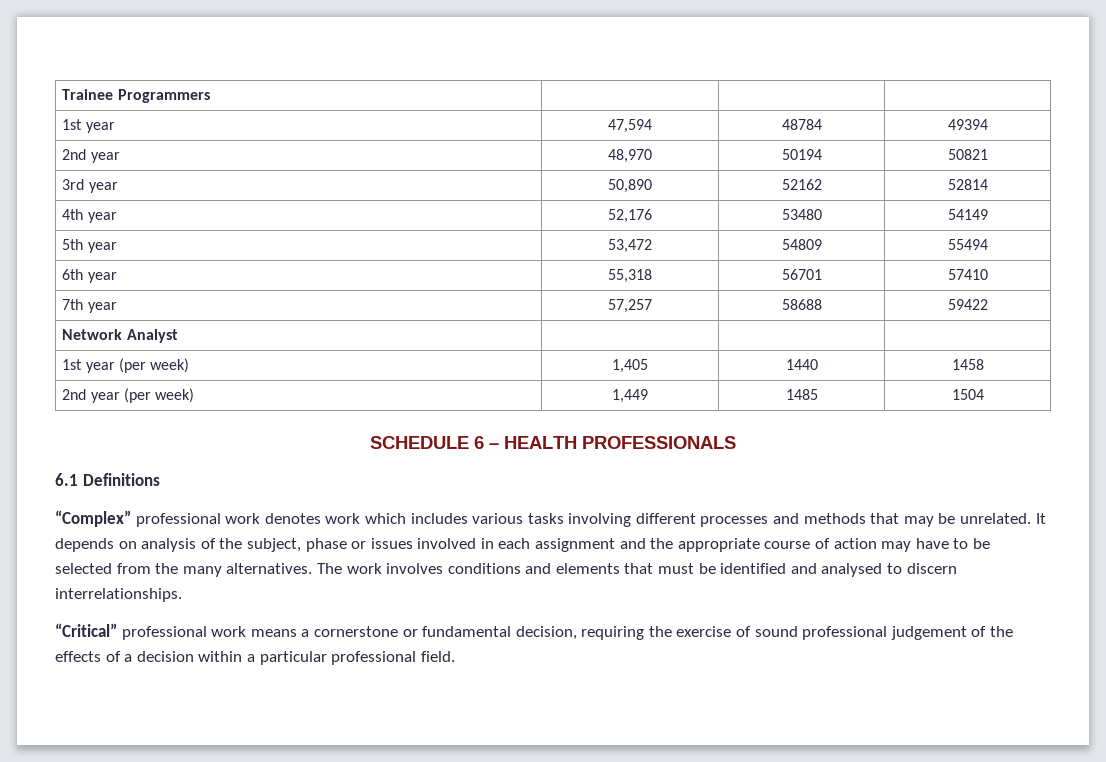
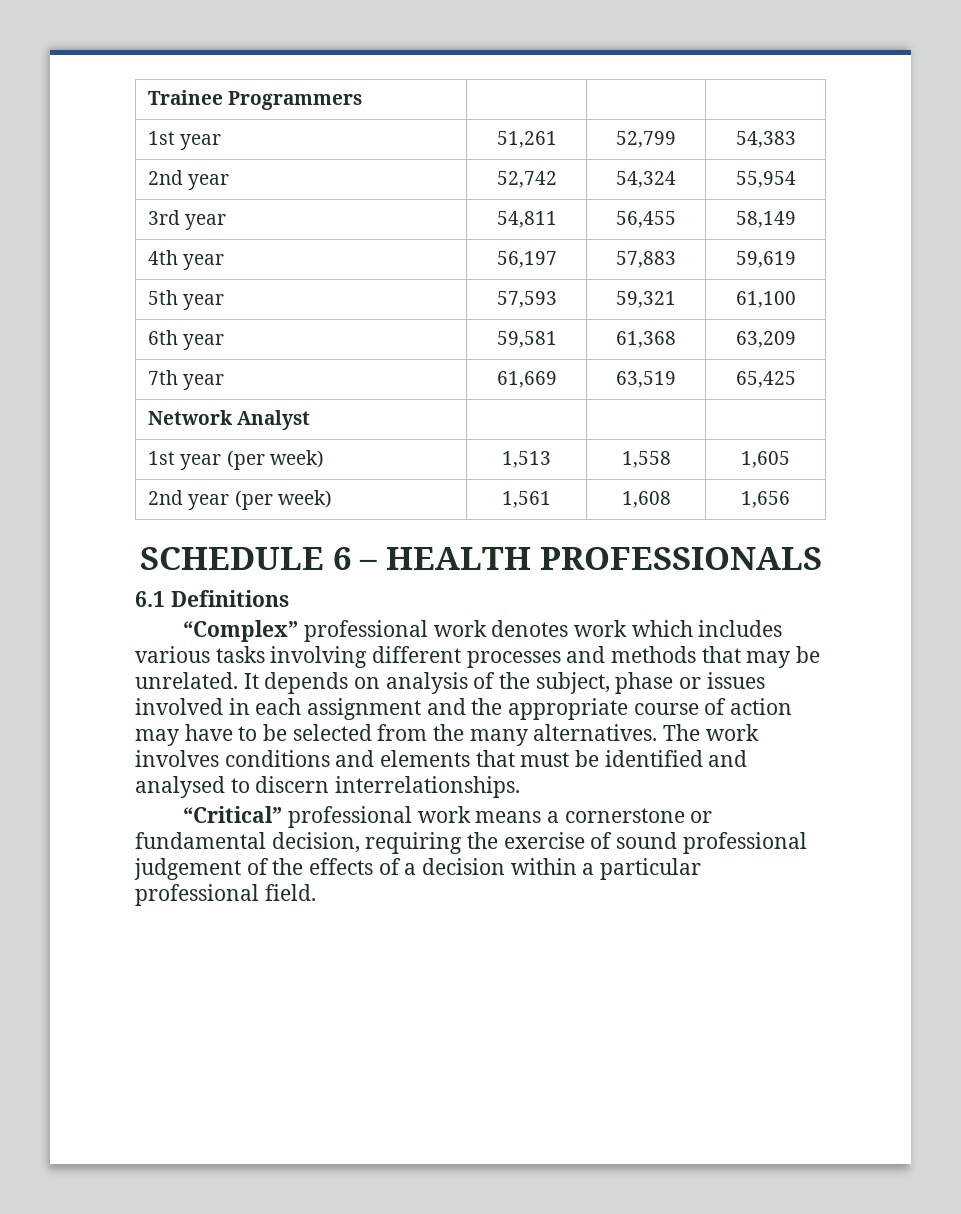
[608,119,652,133] [781,119,822,130] [947,119,988,130] 47,594 | 48784 | 49394 -> [496,131,557,148] [616,131,676,148] [735,131,796,148] 51,261 | 52,799 | 54,383
[608,149,652,163] [781,149,822,160] [947,149,988,160] 48,970 | 50194 | 50821 -> [496,171,557,188] [616,171,676,188] [735,171,796,188] 52,742 | 54,324 | 55,954
[608,179,652,193] [781,179,822,190] [947,179,988,190] 50,890 | 52162 | 52814 -> [496,211,557,228] [616,211,676,228] [735,211,796,228] 54,811 | 56,455 | 58,149
[608,209,652,223] [781,209,822,220] [947,209,988,220] 52,176 | 53480 | 54149 -> [496,251,557,268] [616,251,676,268] [735,251,796,268] 56,197 | 57,883 | 59,619
[608,239,652,253] [781,239,822,250] [947,239,988,250] 53,472 | 54809 | 55494 -> [496,291,557,308] [616,291,676,308] [735,291,796,308] 57,593 | 59,321 | 61,100
[608,269,652,283] [781,269,822,280] [947,269,988,280] 55,318 | 56701 | 57410 -> [496,331,557,348] [616,331,676,348] [735,331,796,348] 59,581 | 61,368 | 63,209
[608,299,652,313] [781,299,822,310] [947,299,988,310] 57,257 | 58688 | 59422 -> [496,371,557,388] [616,371,676,388] [735,371,796,388] 61,669 | 63,519 | 65,425
[612,359,648,373] [785,359,818,370] [951,359,984,370] 1,405 | 1440 | 1458 -> [502,451,551,468] [621,451,671,468] [741,451,790,468] 1,513 | 1,558 | 1,605
[612,389,648,403] [785,389,818,400] [951,389,984,400] 1,449 | 1485 | 1504 -> [502,491,551,508] [621,491,671,508] [741,491,790,508] 1,561 | 1,608 | 1,656

